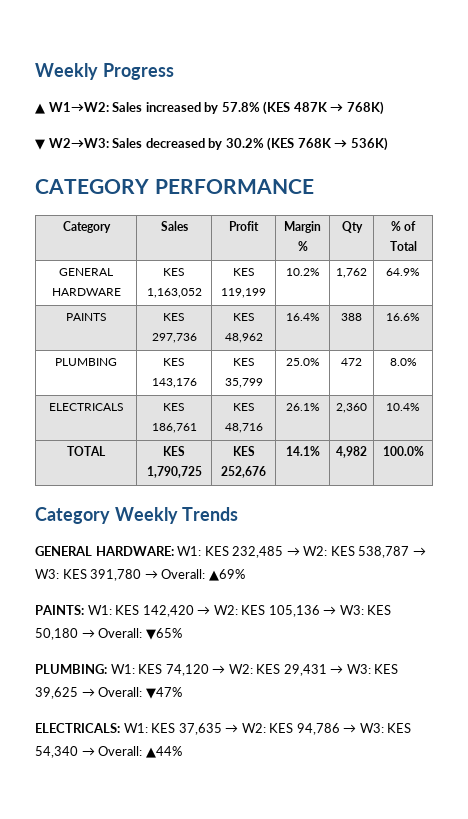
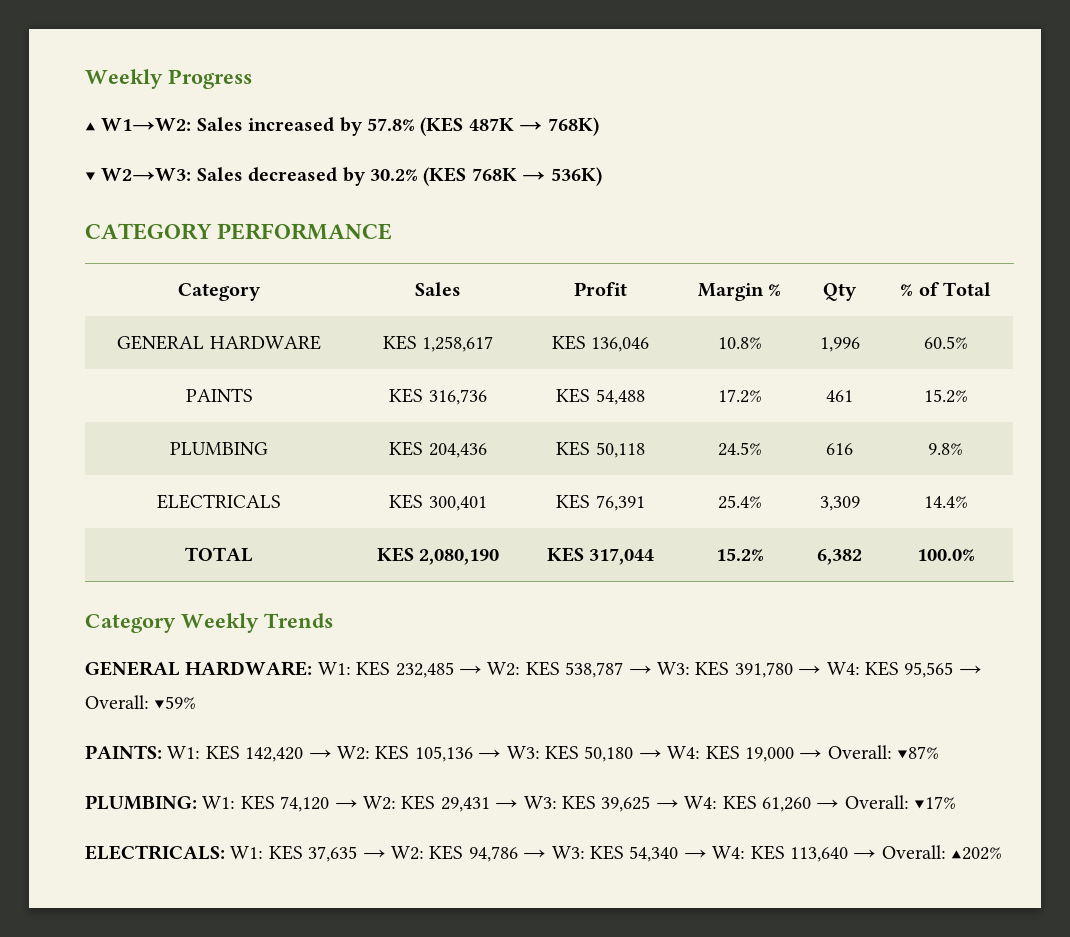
[146,288,202,298] [232,268,255,276] [220,288,266,298] [285,268,320,276] [336,268,367,278] [386,268,420,276] 1,163,052 | KES 119,199 | 10.2% | 1,762 | 64.9% -> [422,336,494,352] [551,335,650,352] [717,337,762,349] [819,337,860,352] [923,336,968,349] 1,258,617 | KES 136,046 | 10.8% | 1,996 | 60.5%
[151,333,197,343] [232,313,255,321] [224,333,263,343] [285,313,320,321] [341,313,362,321] [386,313,420,321] 297,736 | KES 48,962 | 16.4% | 388 | 16.6% -> [428,389,487,405] [556,388,645,405] [717,389,762,403] [826,390,853,402] [923,389,968,403] 316,736 | KES 54,488 | 17.2% | 461 | 15.2%
[151,378,197,388] [232,358,255,366] [224,378,263,388] [285,358,320,366] [341,358,362,366] [389,358,417,366] 143,176 | KES 35,799 | 25.0% | 472 | 8.0% -> [428,443,487,458] [556,441,645,458] [717,442,762,456] [826,443,853,455] [928,443,963,455] 204,436 | KES 50,118 | 24.5% | 616 | 9.8%
[151,423,197,433] [232,403,255,411] [224,423,263,433] [285,403,320,411] [336,403,367,413] [386,403,420,411] 186,761 | KES 48,716 | 26.1% | 2,360 | 10.4% -> [428,496,487,511] [556,494,645,511] [717,495,762,509] [819,496,860,511] [923,496,968,508] 300,401 | KES 76,391 | 25.4% | 3,309 | 14.4%
[146,466,202,478] [232,446,255,456] [220,466,266,478] [285,446,320,456] [336,446,367,458] 1,790,725 | KES 252,676 | 14.1% | 4,982 -> [419,549,500,565] [546,547,655,565] [715,548,764,561] [817,549,862,565] 2,080,190 | KES 317,044 | 15.2% | 6,382
[161,569,245,581] Overall: ▲69% -> [826,661,982,678] [85,695,197,709] W4: KES 95,565 → Overall: ▼59%
[98,628,182,640] Overall: ▼65% -> [667,745,940,762] W4: KES 19,000 → Overall: ▼87%
[98,687,182,699] Overall: ▼47% -> [684,795,957,812] W4: KES 61,260 → Overall: ▼17%
[98,746,182,758] Overall: ▲44% -> [712,845,1003,862] W4: KES 113,640 → Overall: ▲202%

